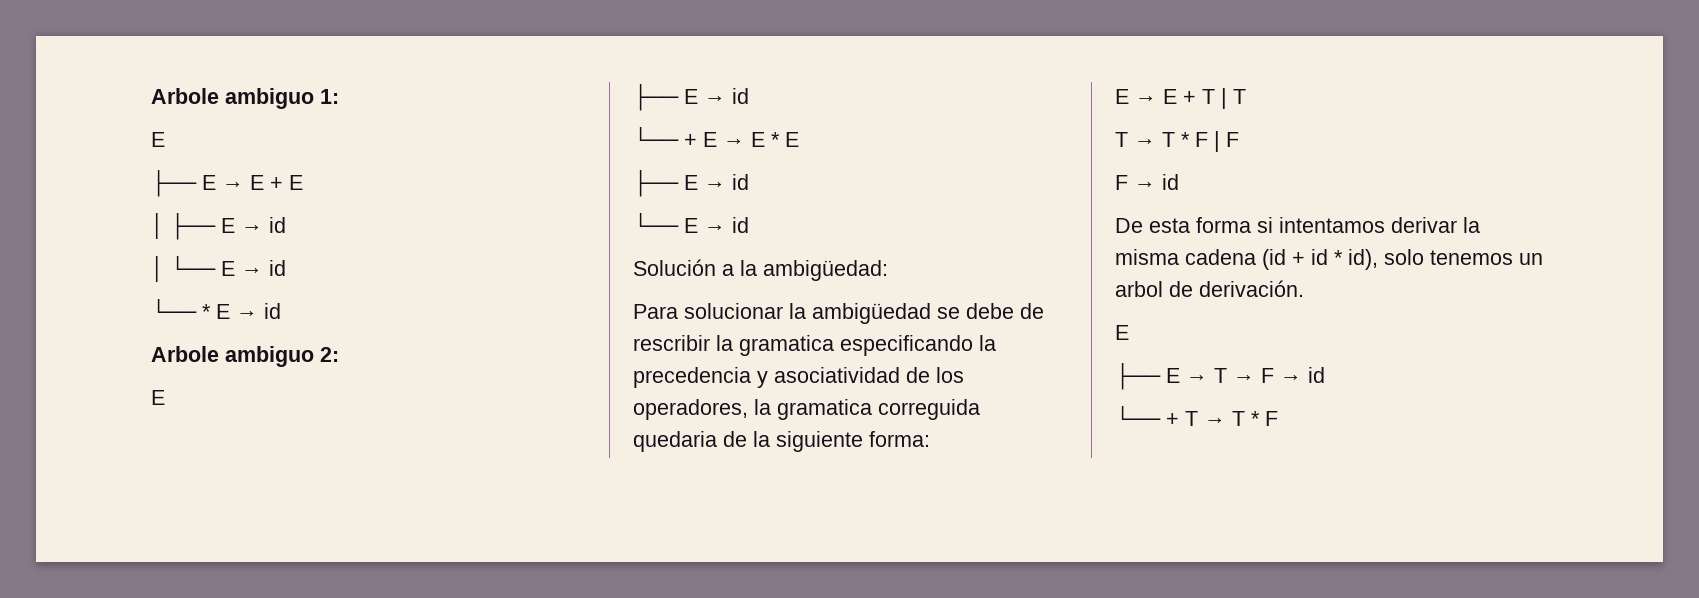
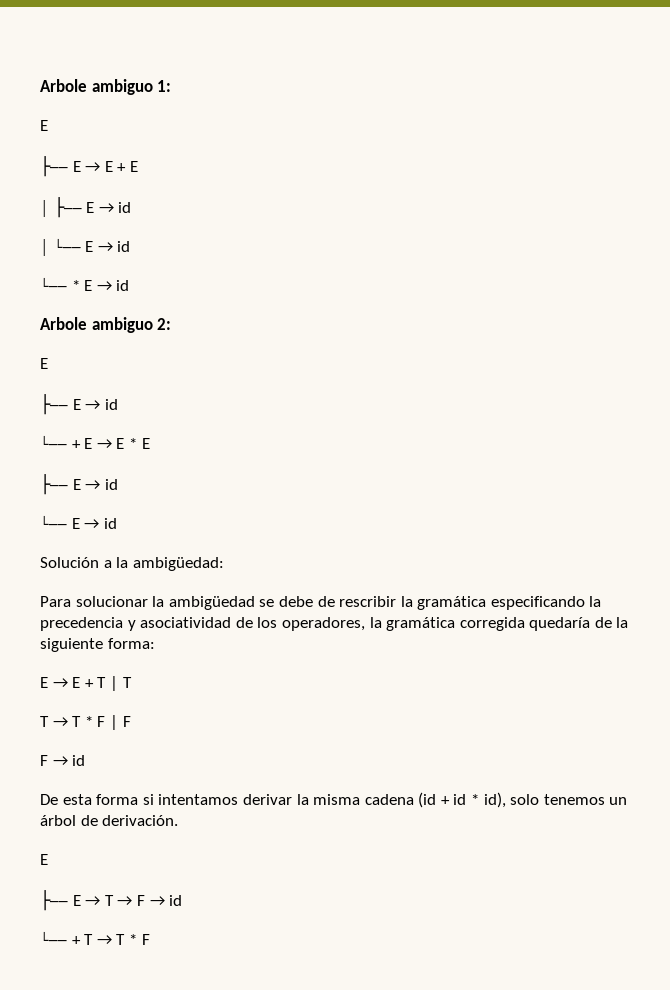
[739,335,834,356] gramatica -> [417,596,487,610] gramática
[777,399,980,420] [633,431,717,452] gramatica correguida quedaria -> [386,617,591,631] gramática corregida quedaría
[1115,281,1163,297] arbol -> [40,815,76,826] árbol

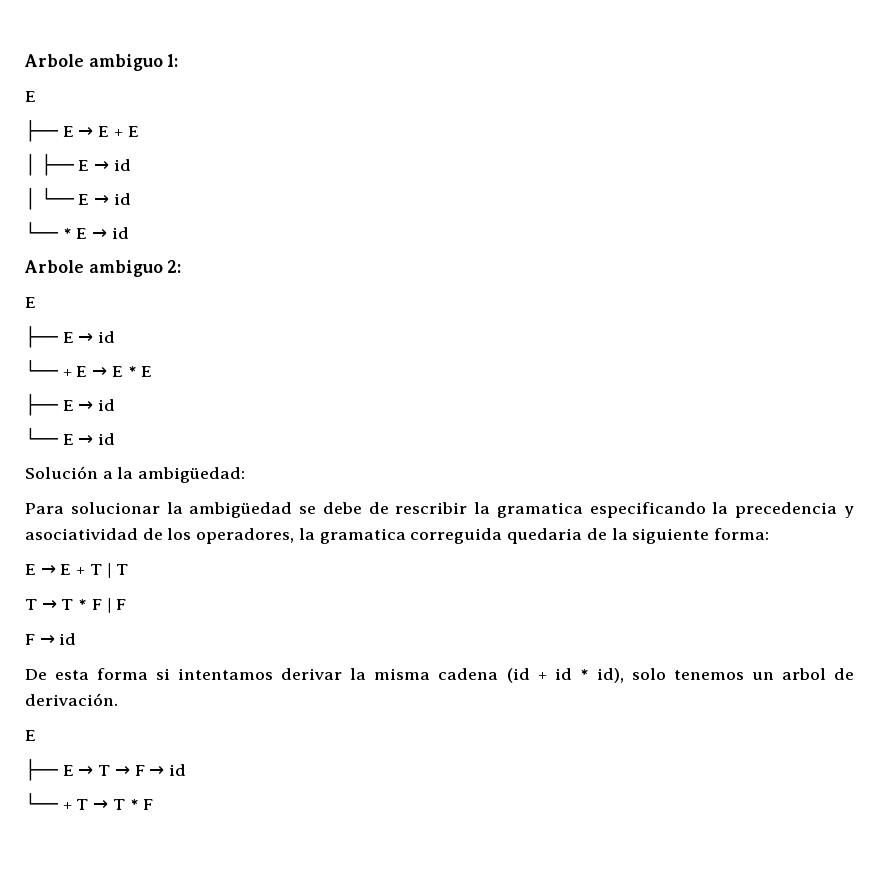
[417,596,487,610] gramática -> [496,502,583,518] gramatica
[386,617,591,631] gramática corregida quedaría -> [319,528,583,544] gramatica correguida quedaria
[40,815,76,826] árbol -> [781,668,826,680] arbol

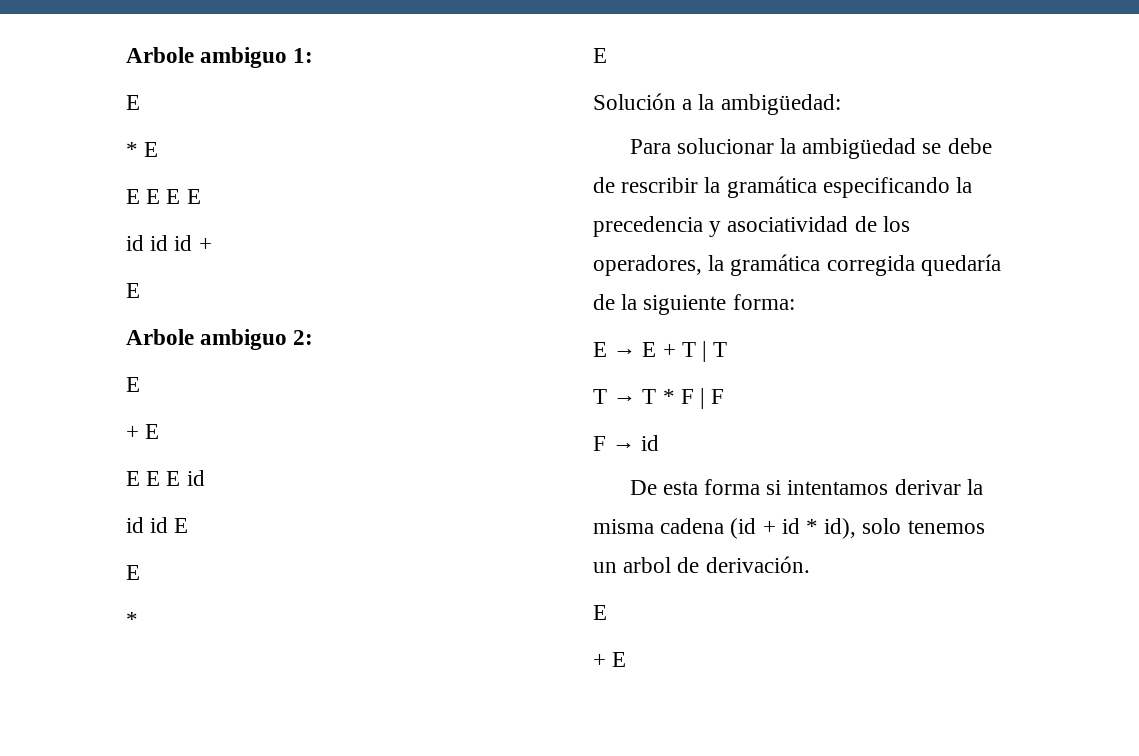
[25,120,139,142] [25,154,131,176] [25,188,131,210] [25,222,129,239] ├── E → E + E // │ ├── E → id // │ └── E → id // └── * E → id -> [126,142,159,157] [126,189,201,204] [126,235,212,251] [126,283,140,298] * E // E E E E // id id id + // E
[25,326,116,348] [25,360,153,377] [25,394,116,416] [25,428,116,445] ├── E → id // └── + E → E * E // ├── E → id // └── E → id -> [126,424,160,439] [126,470,205,486] [126,517,189,533] [126,565,140,580] [126,612,138,627] [593,48,607,63] + E // E E E id // id id E // E // * // E
[496,502,583,518] gramatica -> [726,176,817,198] gramática
[319,528,583,544] gramatica correguida quedaria -> [730,254,1001,276] gramática corregida quedaría
[25,759,187,781] [25,793,154,810] ├── E → T → F → id // └── + T → T * F -> [593,652,627,667] + E

